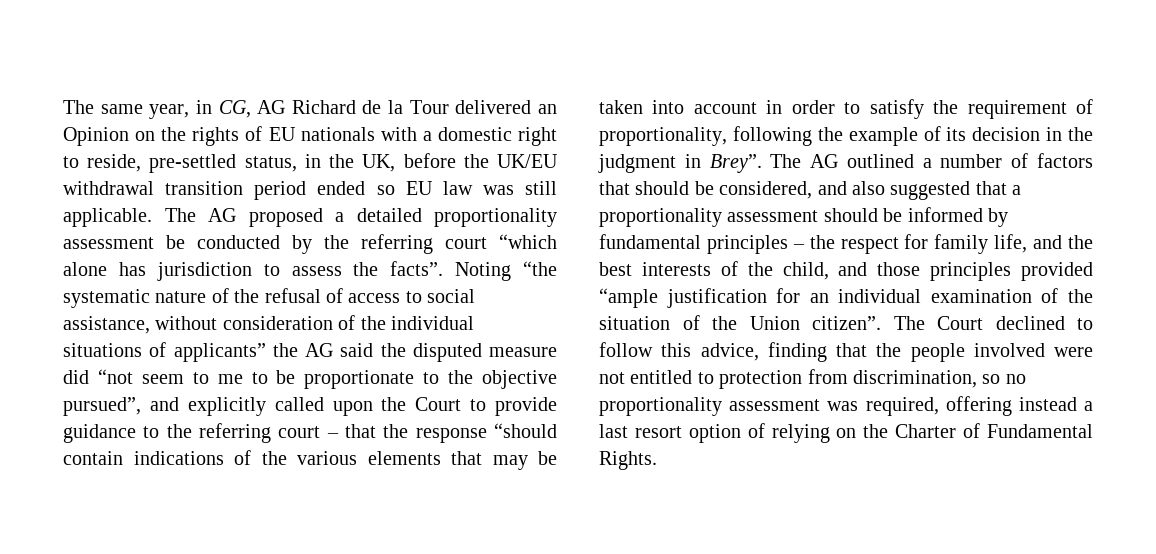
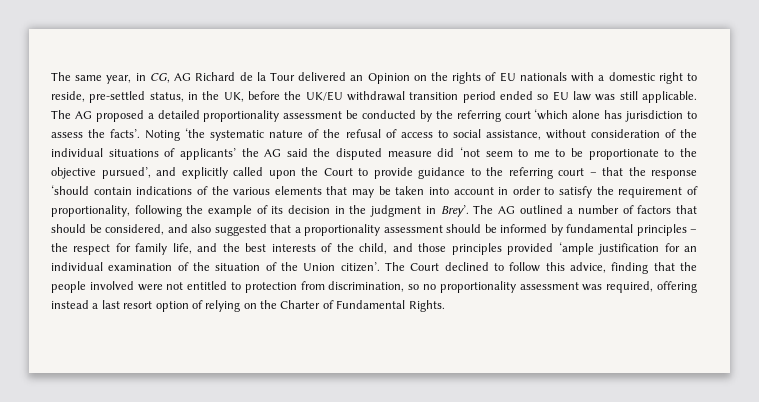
[499,234,557,249] “which -> [534,109,569,120] ‘which
[390,261,557,281] facts”. Noting “the -> [110,128,206,141] facts’. Noting ‘the
[173,343,266,362] applicants” -> [179,148,236,160] applicants’
[97,369,133,384] “not -> [459,147,480,157] ‘not
[63,397,141,416] pursued”, -> [101,167,151,179] pursued’,
[493,423,557,438] “should -> [51,185,89,195] ‘should
[709,154,762,173] Brey”. -> [440,205,469,217] Brey’.
[599,288,658,308] “ample -> [558,242,594,255] ‘ample
[812,316,881,330] citizen”. -> [340,262,380,272] citizen’.

